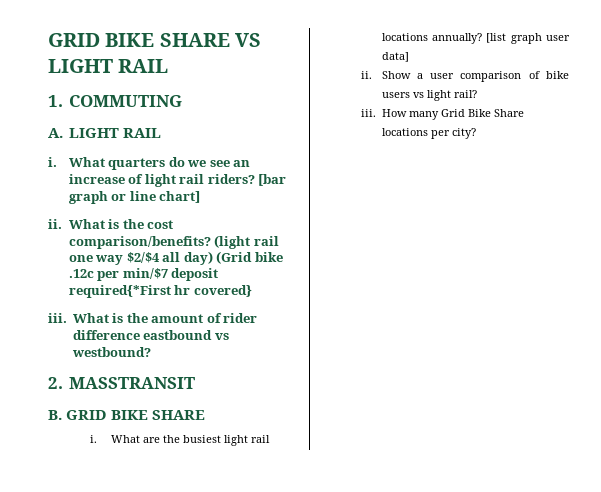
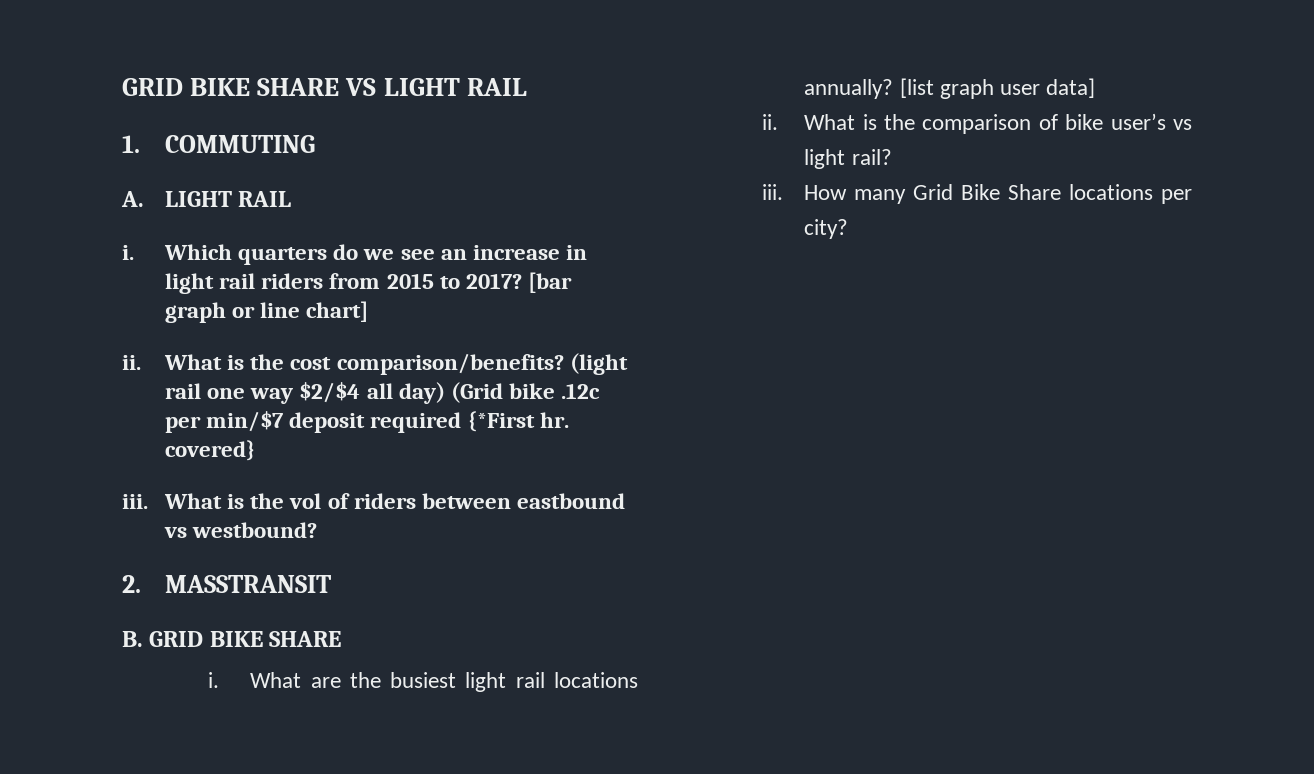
[68,157,105,167] What -> [163,244,232,260] Which
[128,174,255,187] of light rail riders? -> [566,245,588,260] [164,273,523,294] in light rail riders from 2015 to 2017?
[68,285,191,298] required{*First hr -> [370,411,569,433] required {*First hr.
[151,313,258,323] [72,330,140,340] amount of rider difference -> [289,493,512,509] vol of riders between
[381,71,455,79] Show a user -> [804,114,916,130] What is the
[381,92,410,98] users -> [1110,113,1166,130] user’s

